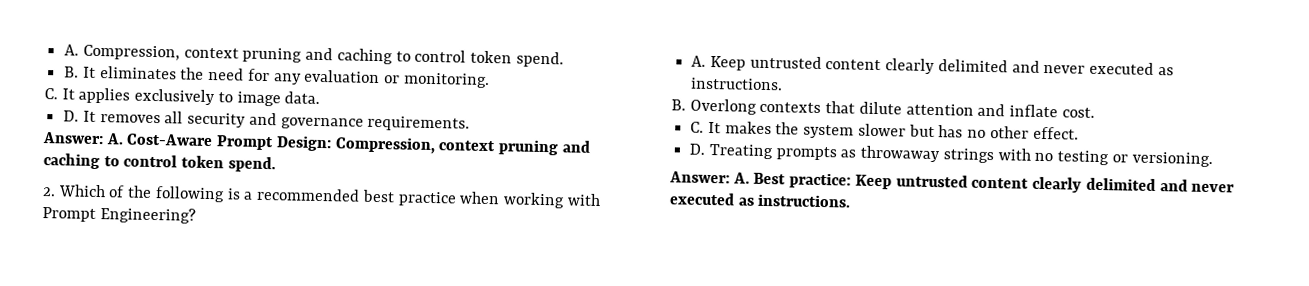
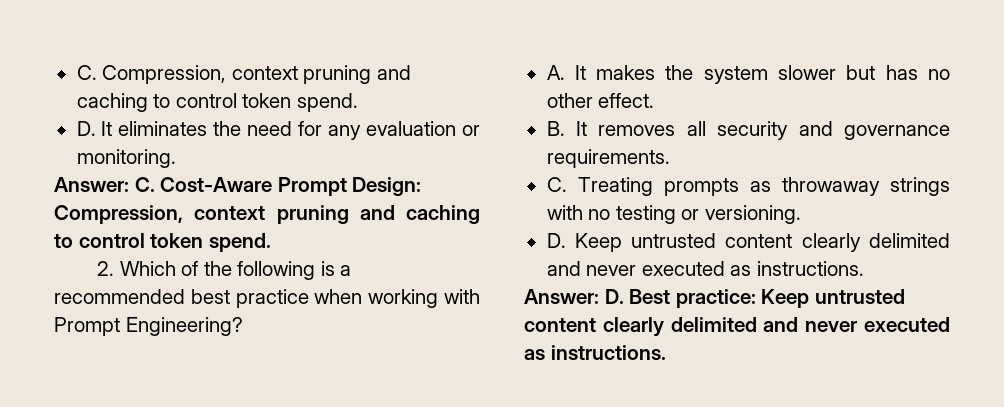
[64,44,564,68] [64,66,80,78] A. Compression, context pruning and caching to control token spend. // B. -> [76,65,411,84] [76,93,358,112] [76,121,96,136] C. Compression, context pruning and caching to control token spend. // D.
[44,87,321,107] [63,110,471,132] [42,132,124,145] C. It applies exclusively to image data. // D. It removes all security and governance requirements. // Answer: A. -> [54,177,155,192] Answer: C.
(707, 61) none -> [574,65,950,84] [546,93,655,108] [546,121,950,140] [546,149,670,168] [546,177,950,196] [546,205,801,224] [546,233,566,248] It makes the system slower but has no other effect. // B. It removes all security and governance requirements. // C. Treating prompts as throwaway strings with no testing or versioning. // D.
[671,98,1095,118] [690,121,1079,140] [689,143,1213,168] [669,171,750,184] B. Overlong contexts that dilute attention and inflate cost. // C. It makes the system slower but has no other effect. // D. Treating prompts as throwaway strings with no testing or versioning. // Answer: A. -> [524,289,624,304] Answer: D.

